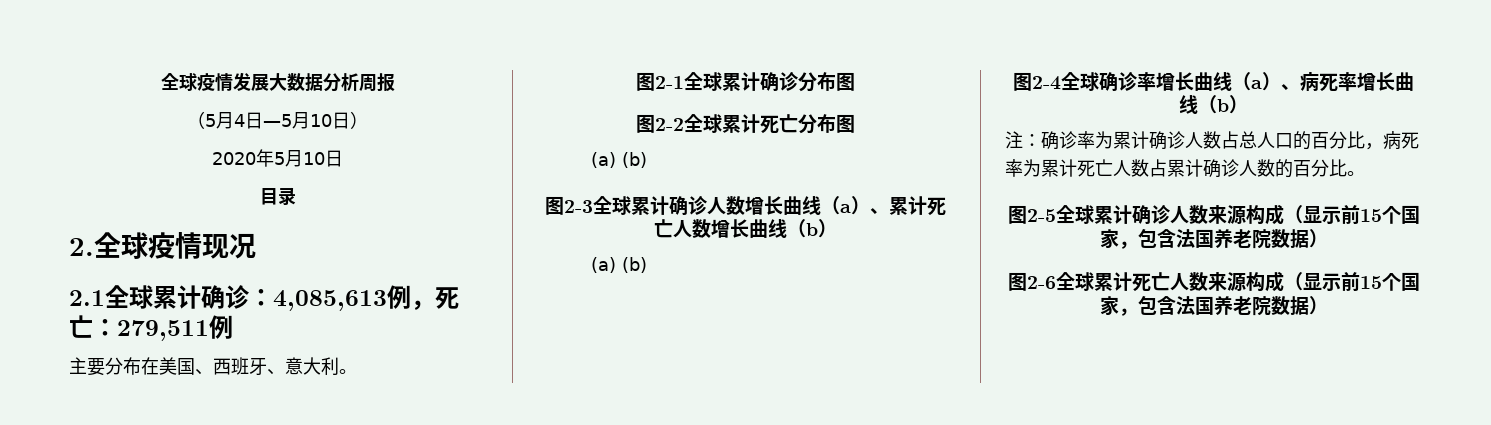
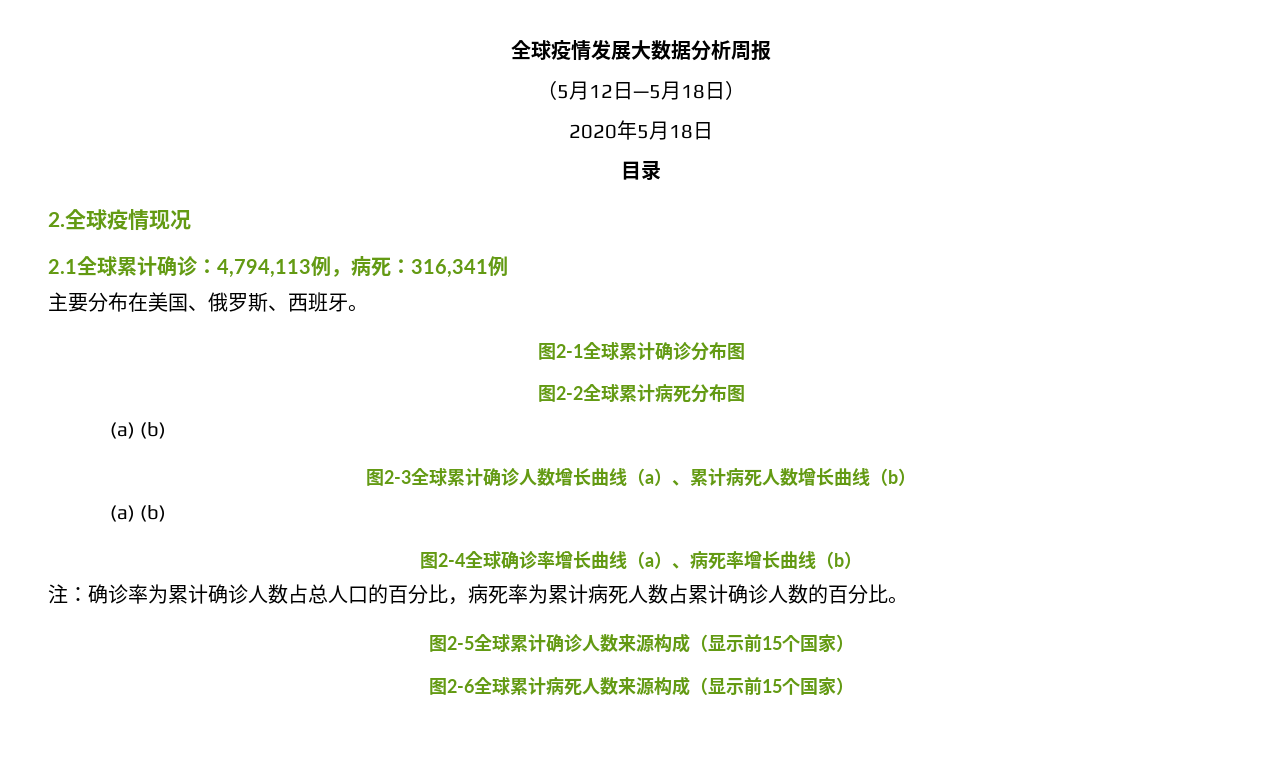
[234,114,245,127] 4 -> [589,84,613,98] 12
[310,114,332,127] 10 -> [681,84,705,99] 18
[303,152,325,165] 10 -> [669,124,693,139] 18
[273,285,459,311] [69,315,209,341] 4,085,613例，死亡：279,511 -> [217,256,488,278] 4,794,113例，病死：316,341
[213,357,339,376] 西班牙、意大利 -> [208,292,348,312] 俄罗斯、西班牙
[760,114,798,134] 死亡 -> [654,384,691,403] 病死
[927,197,946,216] [654,219,673,238] 死亡 -> [726,468,762,487] 病死
[1077,159,1113,177] 死亡 -> [588,584,628,604] 病死
[1118,228,1309,249] ，包含法国养老院数据 -> (836, 643) none
[1131,271,1420,292] [1099,295,1309,316] 死亡人数来源构成（显示前15个国家，包含法国养老院数据 -> [545,676,836,696] 病死人数来源构成（显示前15个国家

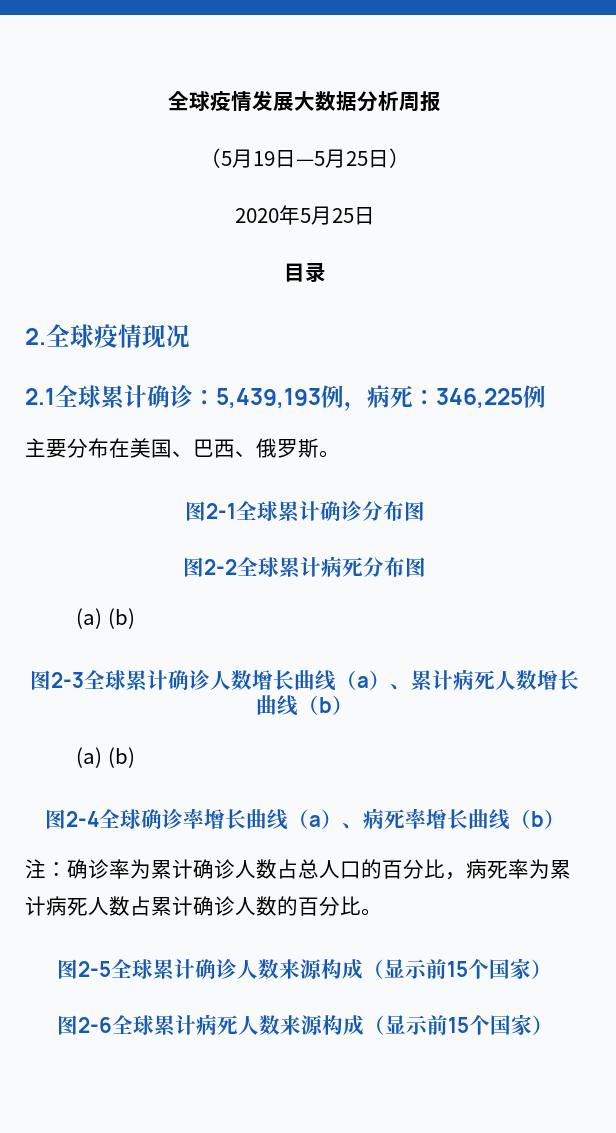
[589,84,613,98] 12 -> [252,151,275,166] 19
[681,84,705,99] 18 -> [345,151,368,166] 25
[669,124,693,139] 18 -> [331,208,354,223] 25
[217,259,311,278] 4,794,113 -> [216,388,321,409] 5,439,193
[411,259,488,278] 316,341 -> [436,388,523,409] 346,225
[208,292,348,312] 俄罗斯、西班牙 -> [193,438,319,458] 巴西、俄罗斯

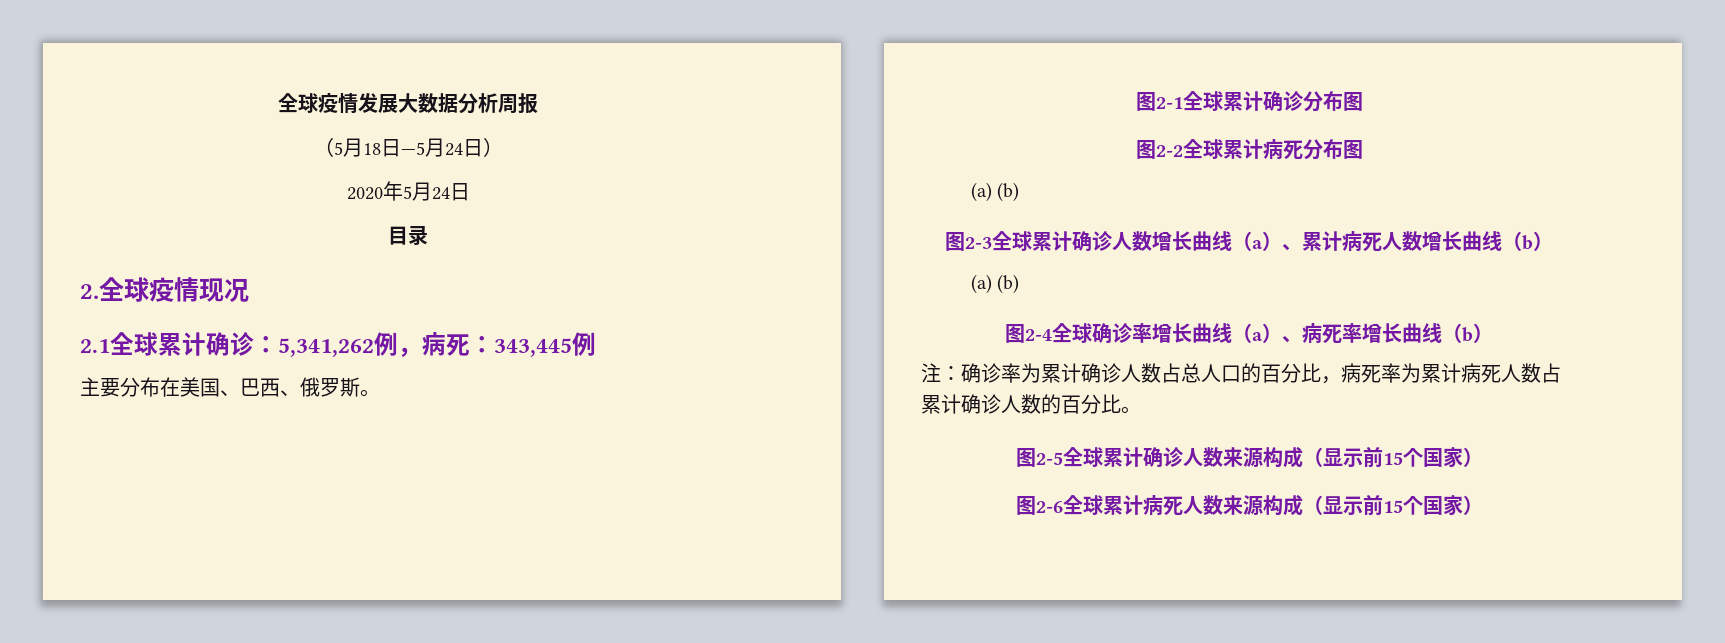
[252,151,275,166] 19 -> [362,143,381,155] 18
[345,151,368,166] 25 -> [444,143,463,156] 24
[331,208,354,223] 25 -> [431,187,450,200] 24
[216,388,321,409] 5,439,193 -> [278,338,374,357] 5,341,262
[436,388,523,409] 346,225 -> [494,338,572,357] 343,445

